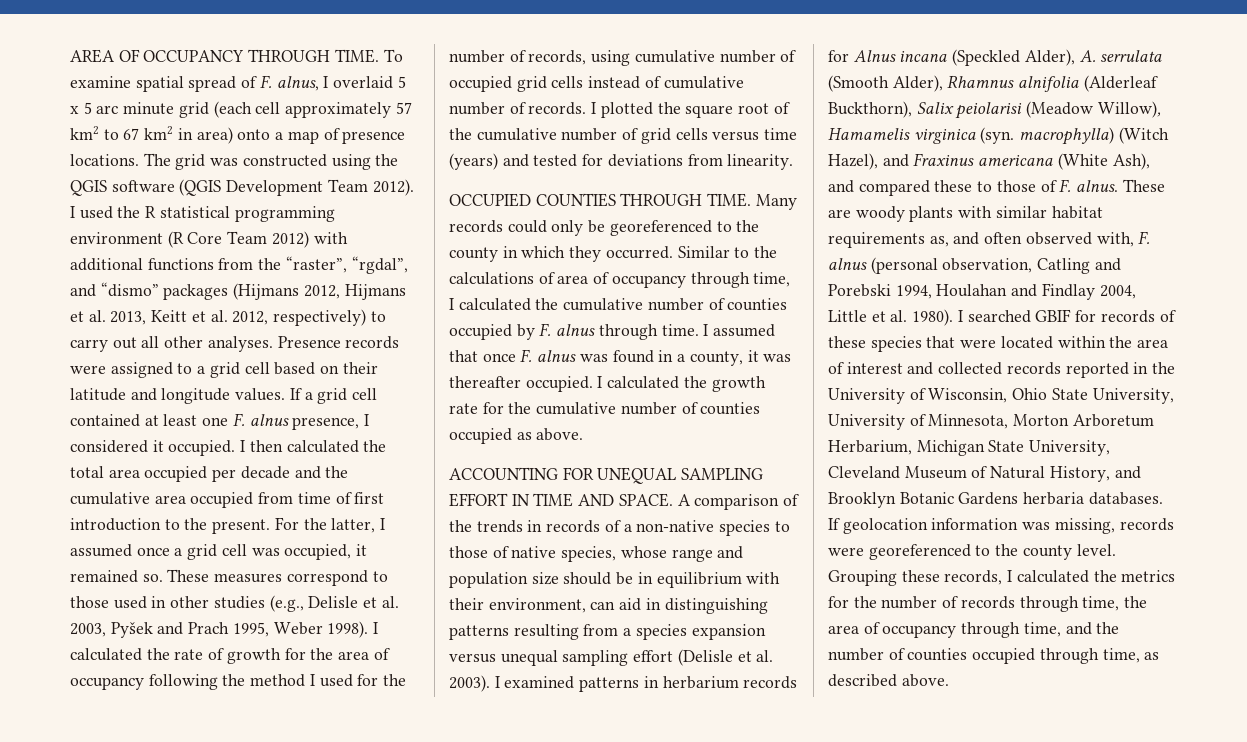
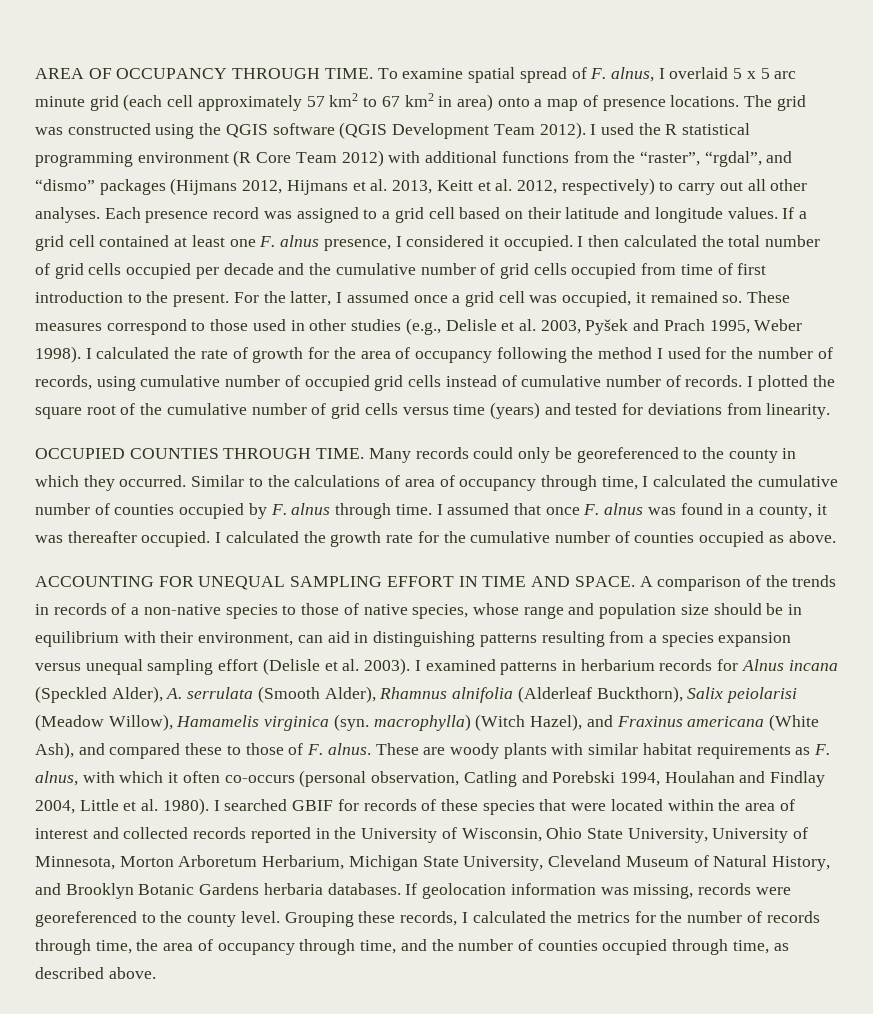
[277,336,400,349] [70,365,106,374] Presence records were -> [104,207,292,223] Each presence record was
[108,469,140,478] area -> [765,235,821,247] [35,263,122,279] number of grid cells
[154,495,186,504] area -> [420,263,567,279] number of grid cells
[929,231,1151,247] [828,258,867,270] as, and often observed with, F. alnus -> [795,744,831,755] [35,771,295,786] as F. alnus, with which it often co-occurs

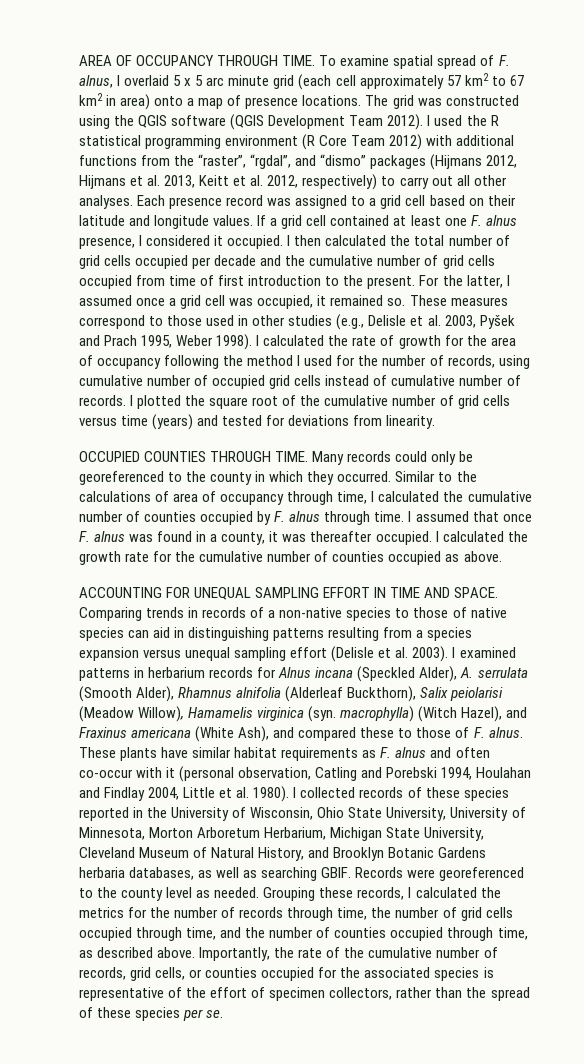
[639,575,788,591] A comparison of the -> [79,607,142,621] Comparing
[412,603,803,619] [35,631,294,647] species, whose range and population size should be in equilibrium with their environment, -> [79,627,124,641] species
[423,743,584,759] are woody plants with -> [120,747,189,761] plants have
[35,771,295,786] alnus, with which it often co-occurs -> [395,747,490,758] [79,767,176,778] alnus and often co-occur with it
[224,799,359,811] searched GBIF for -> [300,787,356,798] collected
[539,799,795,811] [35,827,247,839] that were located within the area of interest and collected records -> (509, 794) none
[327,883,751,899] databases. If geolocation information was missing, records -> [129,867,404,881] databases, as well as searching GBIF. Records
[240,911,280,923] level. -> [166,887,260,898] level as needed.
[163,939,295,955] area of occupancy -> [395,907,513,921] [79,927,132,941] number of grid cells occupied
(156, 973) none -> [199,947,498,961] [79,967,494,981] [79,987,530,1001] [79,1007,224,1021] Importantly, the rate of the cumulative number of records, grid cells, or counties occupied for the associated species is representative of the effort of specimen collectors, rather than the spread of these species per se.

